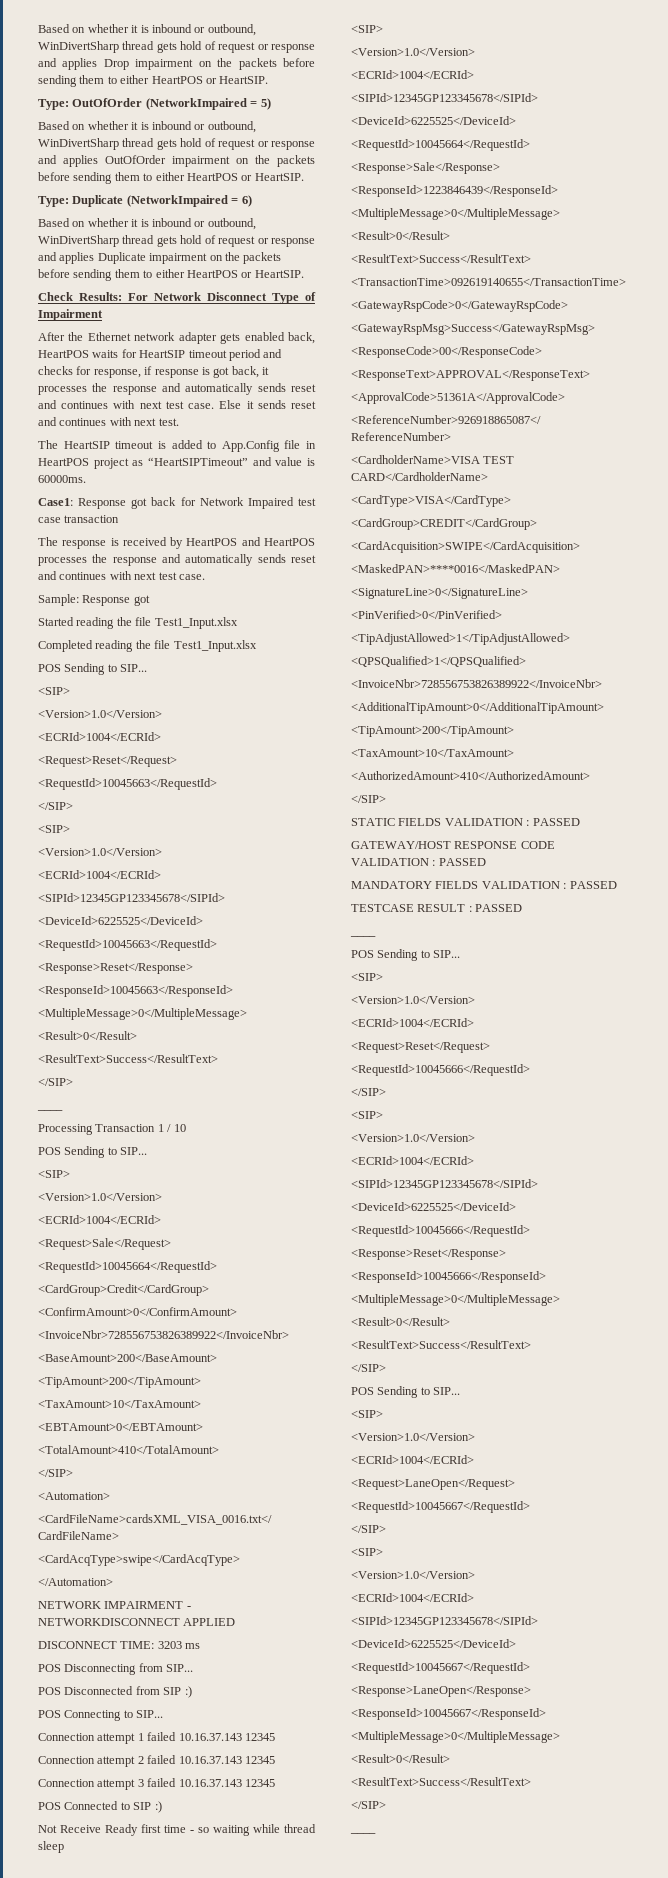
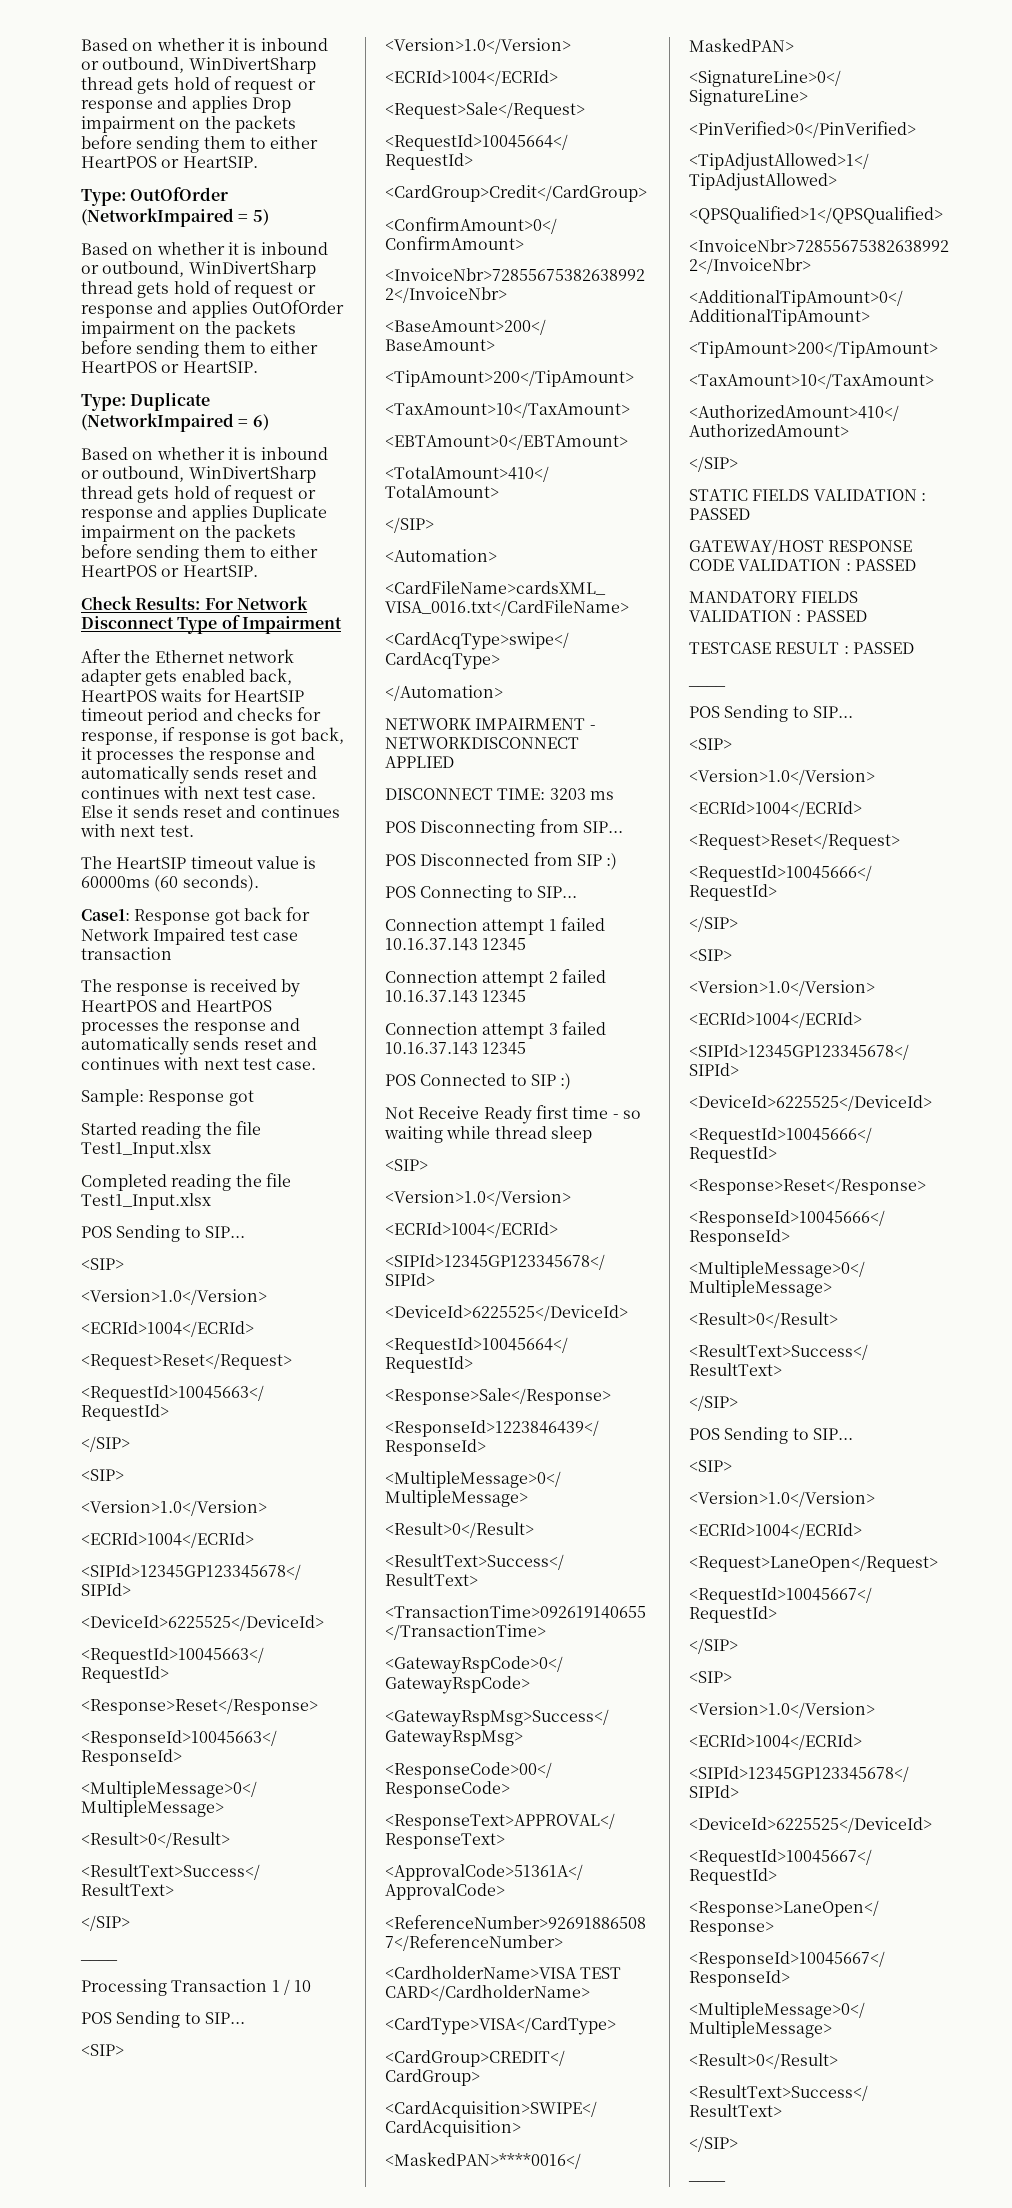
[157,440,316,452] [38,457,315,469] [38,475,86,483] is added to App.Config file in HeartPOS project as “HeartSIPTimeout” and value is 60000ms. -> [255,856,317,869] [81,875,259,892] value is 60000ms (60 seconds).

